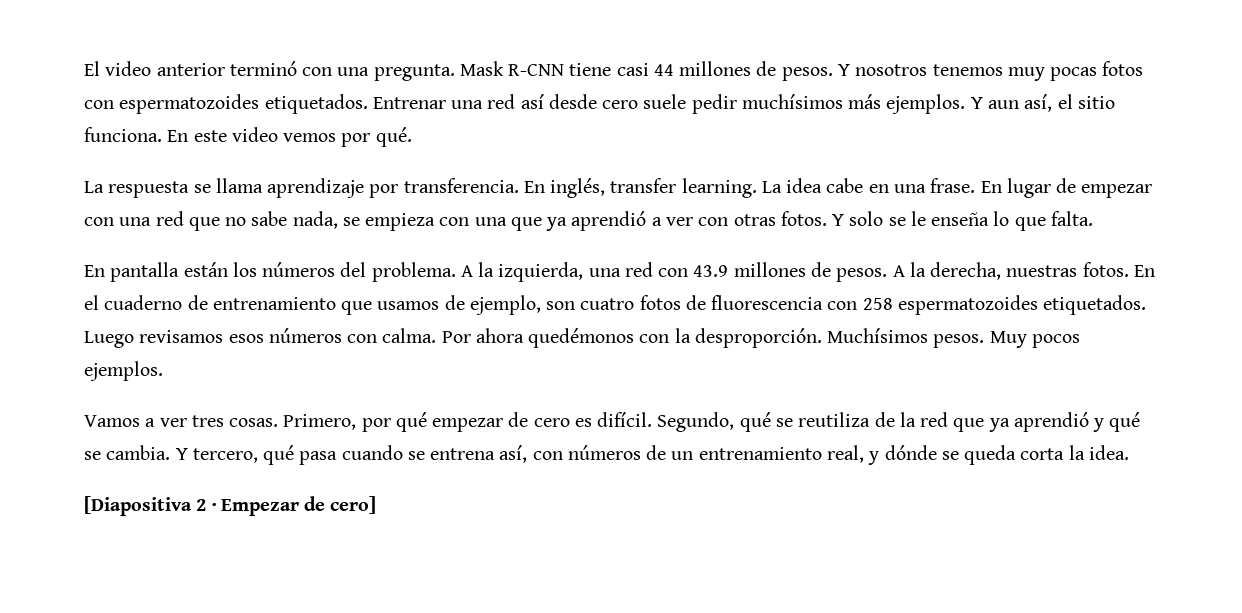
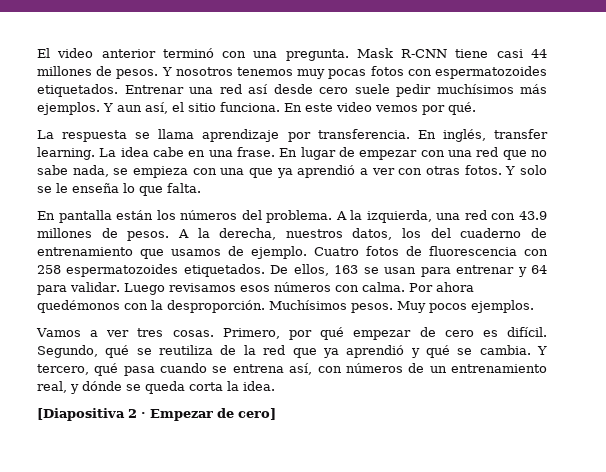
[1006,262,1155,277] [84,295,99,310] nuestras fotos. En el -> [285,228,451,240] nuestros datos, los del
[469,295,635,315] ejemplo, son cuatro -> [251,246,359,259] ejemplo. Cuatro
(1147, 305) none -> [270,264,547,277] [37,282,120,295] De ellos, 163 se usan para entrenar y 64 para validar.

